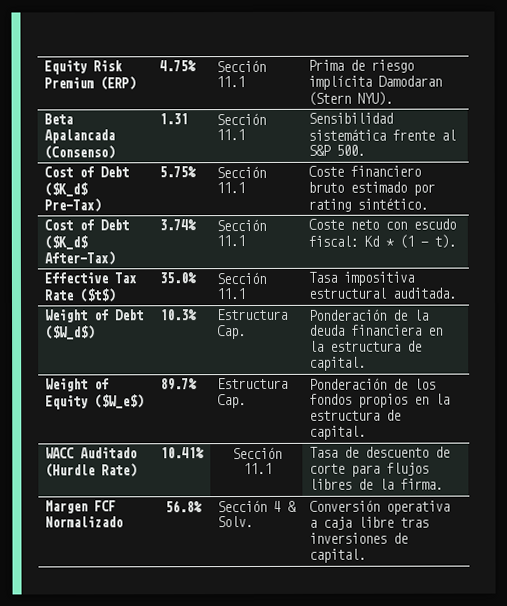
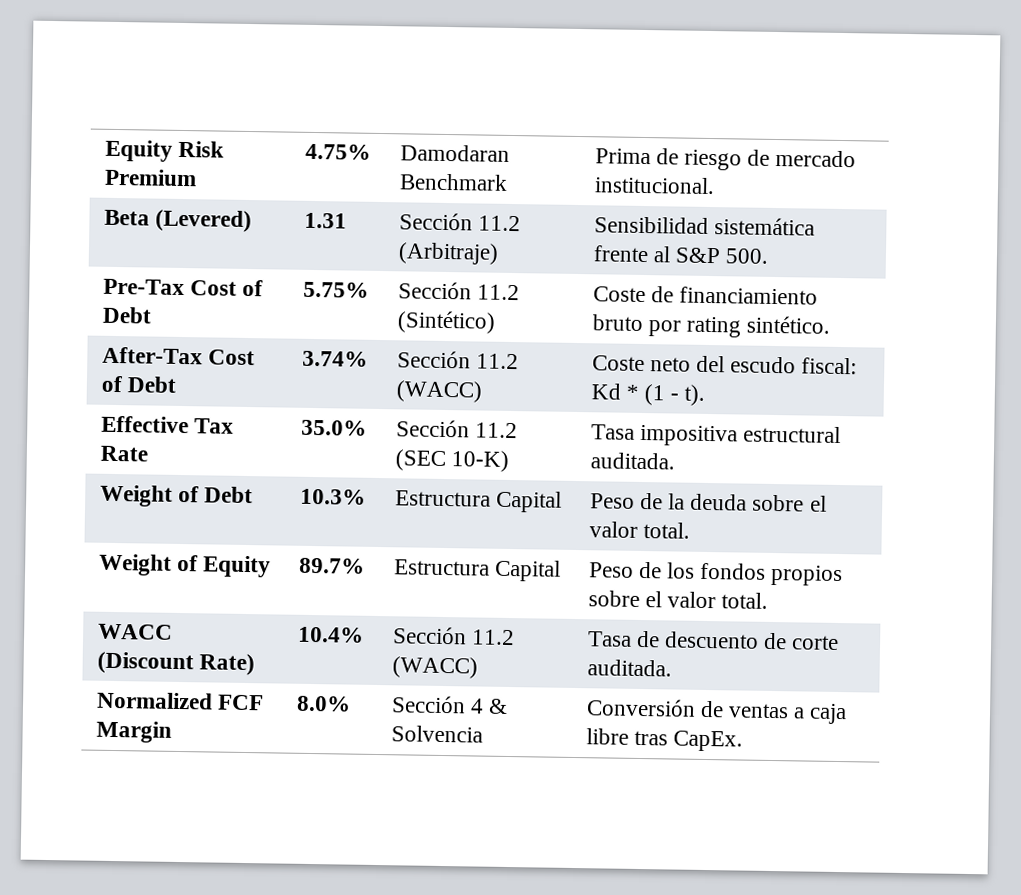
[99,76,136,91] (ERP) -> (197, 177) none
[215,59,266,73] [215,76,245,88] Sección 11.1 -> [399,144,510,162] [398,173,508,191] Damodaran Benchmark
[307,75,442,90] [307,91,393,106] implícita Damodaran (Stern NYU). -> [747,149,857,168] [593,176,715,195] de mercado institucional.
[43,129,115,144] [43,145,115,160] Apalancada (Consenso) -> [154,209,252,233] (Levered)
[215,129,245,141] 11.1 -> [477,215,521,232] [397,242,499,265] 11.2 (Arbitraje)
[43,166,129,178] [43,182,88,197] [43,198,101,213] Cost of Debt ($K_d$ Pre-Tax) -> [102,278,263,297] [101,306,152,324] Pre-Tax Cost of Debt
[215,182,245,194] [307,165,421,177] [307,181,407,193] 11.1 | Coste financiero bruto estimado -> [476,284,520,301] [396,310,496,334] [592,286,818,305] [591,314,644,331] 11.2 (Sintético) | Coste de financiamiento bruto
[43,219,129,231] [43,235,88,250] [43,251,115,266] Cost of Debt ($K_d$ After-Tax) -> [101,346,255,366] [100,375,177,393] After-Tax Cost of Debt
[215,235,245,247] 11.1 -> [475,353,519,370] [395,380,482,403] 11.2 (WACC)
[384,221,407,230] con -> [695,355,725,373] del
[78,288,115,303] ($t$) -> (148, 453) none
[215,288,245,300] 11.1 -> [474,422,518,439] [394,449,509,472] 11.2 (SEC 10-K)
[44,325,95,340] ($W_d$) -> (253, 495) none
[216,325,246,340] [308,308,387,321] Cap. | Ponderación -> [495,490,562,513] [589,493,635,509] Capital | Peso
[350,324,443,336] [308,340,422,352] [308,356,366,371] financiera en la estructura de capital. -> [752,494,827,512] [588,521,690,539] sobre el valor total.
[93,394,144,409] ($W_e$) -> (271, 566) none
[216,394,246,409] [308,377,387,390] Cap. | Ponderación -> [493,559,561,582] [588,562,634,578] Capital | Peso
[413,393,450,405] [308,409,401,421] [308,425,366,440] en la estructura de capital. -> [587,590,769,609] sobre el valor total.
[79,447,137,459] [44,463,95,478] Auditado (Hurdle -> [96,651,194,675] (Discount
[159,447,205,459] [232,446,282,460] [242,462,272,475] 10.41% | Sección 11.1 -> [297,626,364,643] [392,626,515,646] [391,656,478,679] 10.4% | Sección 11.2 (WACC)
[350,462,429,477] [308,478,443,490] [44,500,116,514] [44,516,123,528] [164,500,203,513] para flujos libres de la firma. // Margen FCF Normalizado | 56.8% -> [586,659,672,677] [96,691,264,711] [95,720,172,743] [295,695,351,712] auditada. // Normalized FCF Margin | 8.0%
[216,516,253,528] Solv. -> [390,725,483,743] Solvencia
[385,500,450,515] operativa -> [699,700,789,719] de ventas
[308,532,408,544] [308,548,366,563] inversiones de capital. -> [672,730,743,752] CapEx.

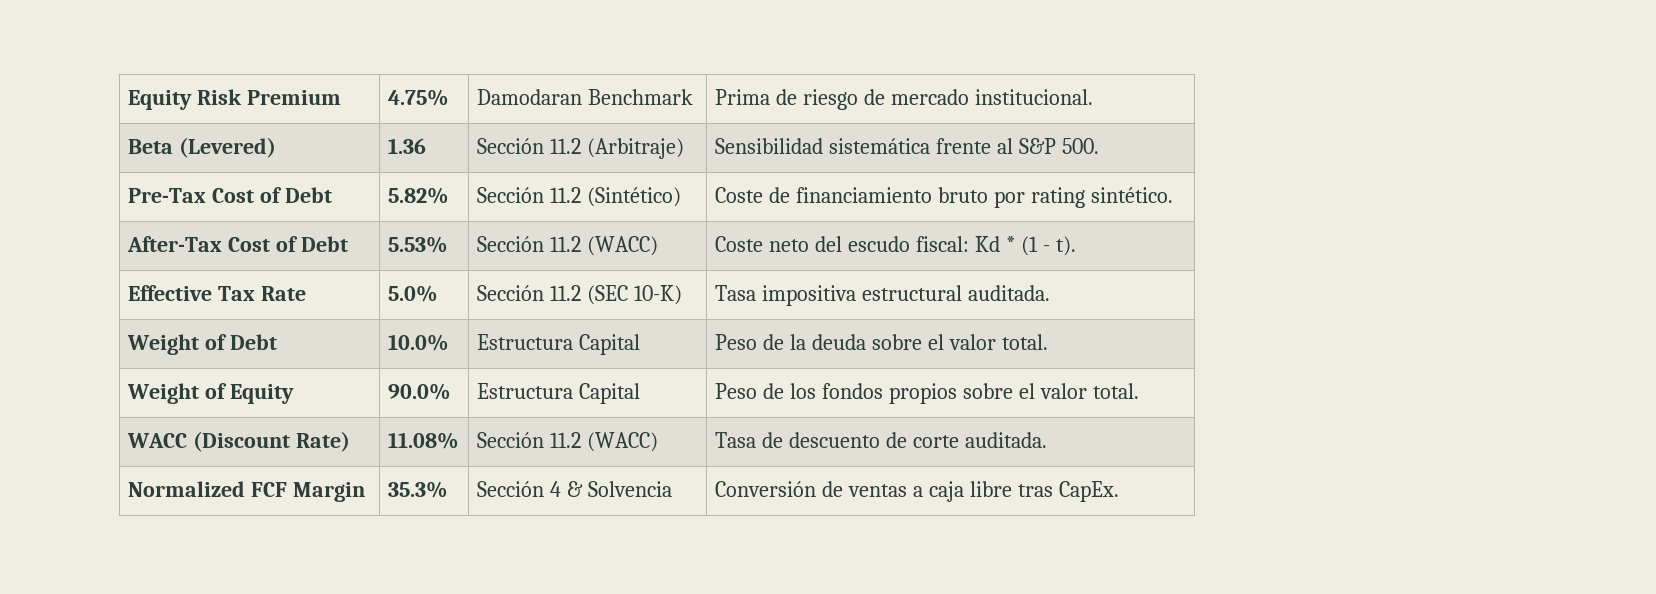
[303,212,347,229] 1.31 -> [388,138,427,154] 1.36
[302,281,369,298] 5.75% -> [388,187,449,204] 5.82%
[301,350,368,367] 3.74% -> [388,236,448,253] 5.53%
[300,419,367,436] 35.0% -> [388,285,438,302] 5.0%
[299,488,366,505] 10.3% -> [388,334,449,351] 10.0%
[298,557,365,574] 89.7% -> [388,383,451,400] 90.0%
[297,626,364,643] 10.4% -> [388,432,459,449] 11.08%
[295,695,351,712] 8.0% -> [388,481,448,498] 35.3%

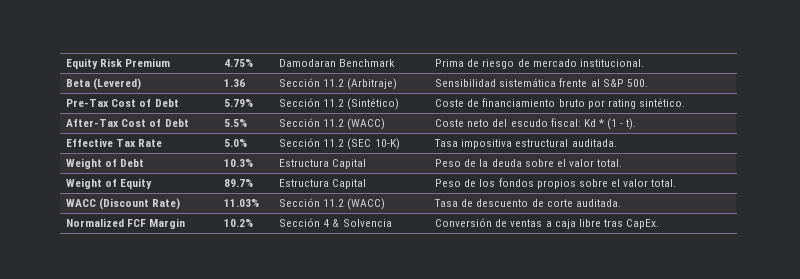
[388,187,449,204] 5.82% -> [224,99,254,107] 5.79%
[388,236,448,253] 5.53% -> [224,119,248,127] 5.5%
[388,334,449,351] 10.0% -> [224,159,254,167] 10.3%
[388,383,451,400] 90.0% -> [224,179,254,187] 89.7%
[388,432,459,449] 11.08% -> [224,199,260,207] 11.03%
[388,481,448,498] 35.3% -> [224,219,254,227] 10.2%

